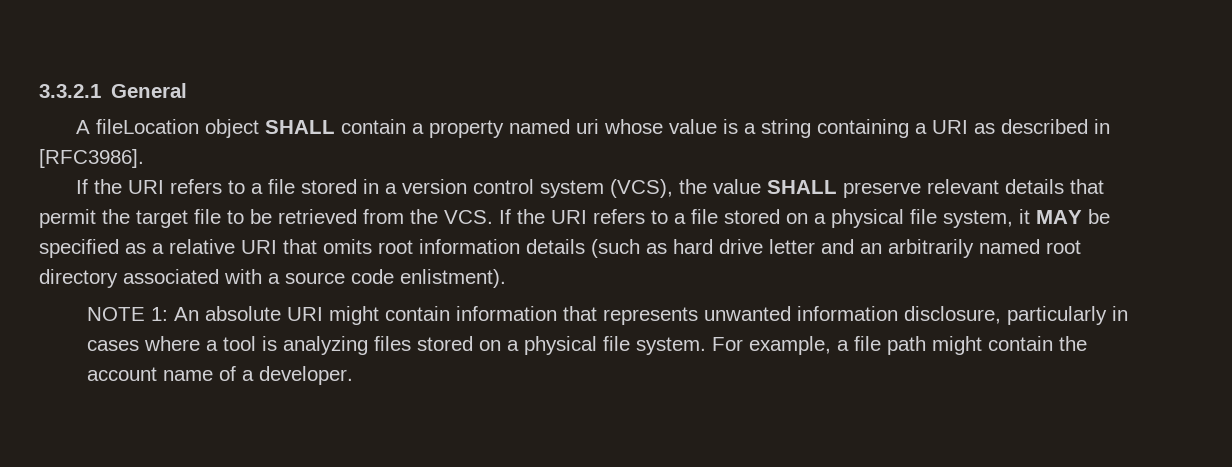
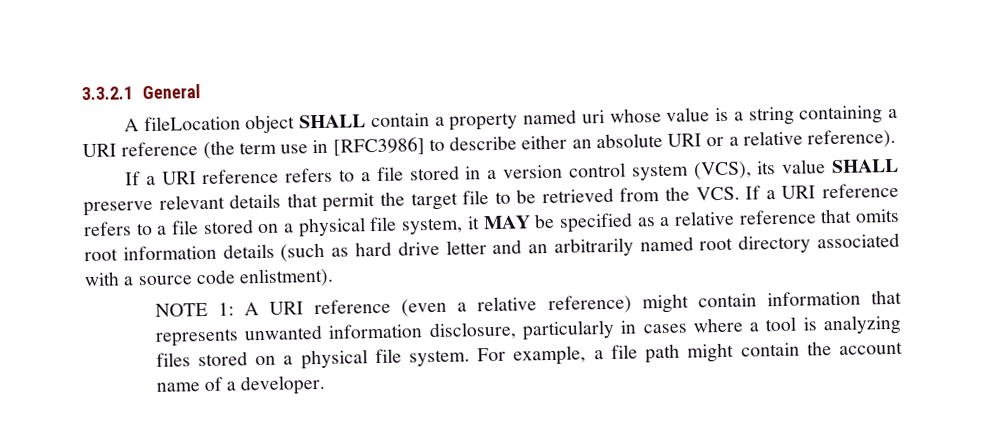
[973,119,1110,134] [39,149,144,168] [75,179,164,194] as described in [RFC3986]. // If the URI -> [121,128,897,160] [124,168,280,186] reference (the term use in [RFC3986] to describe either an absolute URI or a relative reference). // If a URI reference
[678,179,707,194] the -> [756,161,777,175] its
[517,209,587,224] the URI -> [765,182,900,200] a URI reference
[241,240,277,254] URI -> [738,209,817,225] reference
[173,306,323,321] An absolute URI -> [243,294,632,317] A URI reference (even a relative reference)

